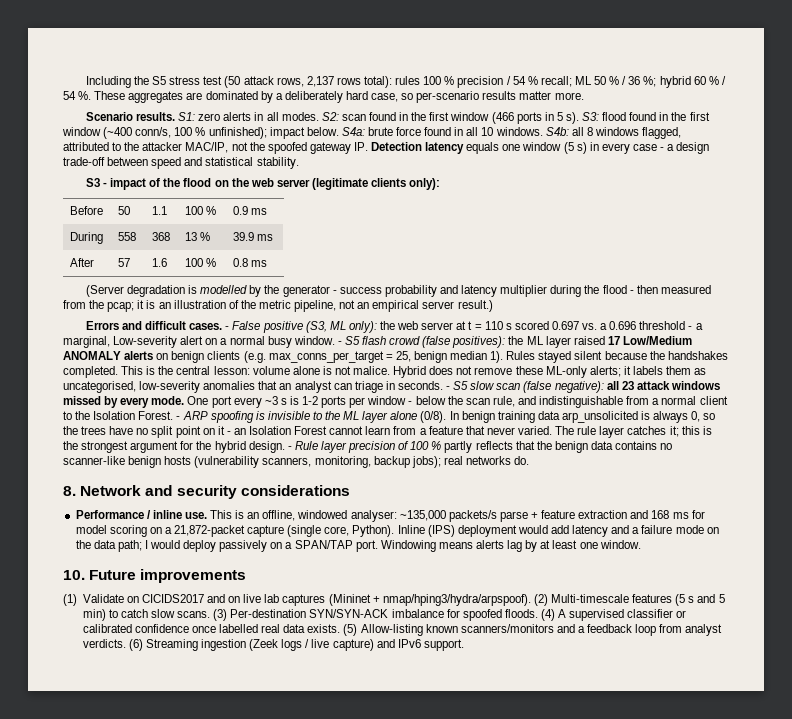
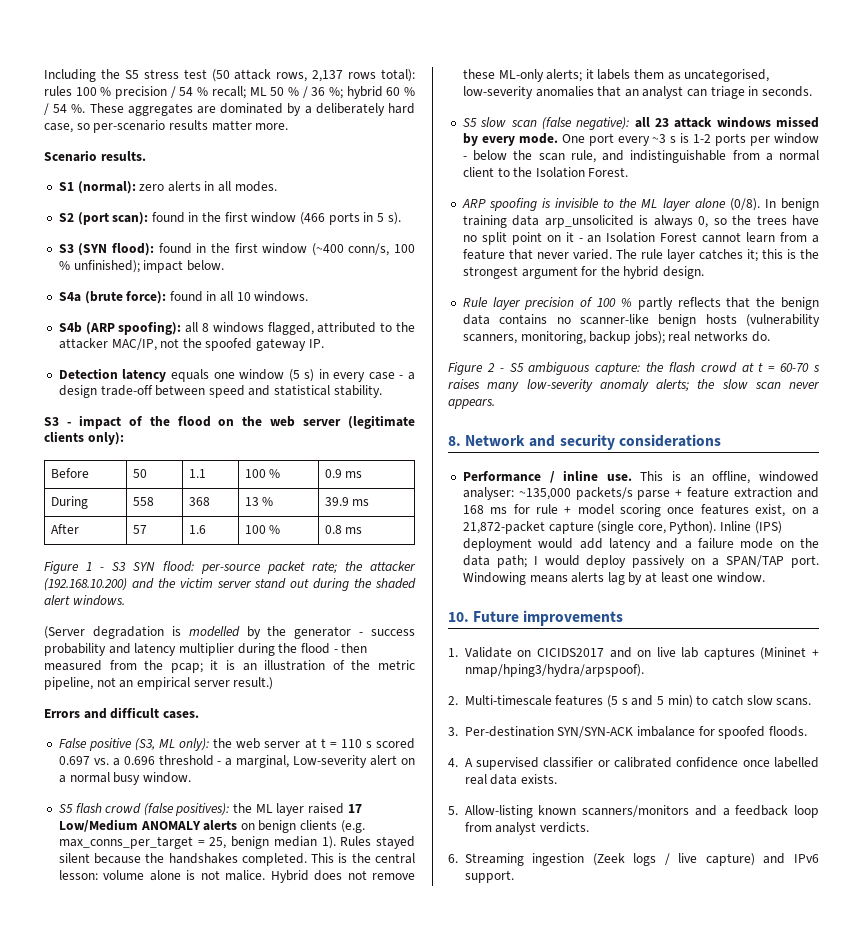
[178,112,196,121] S1: -> [58,181,136,194] // S1 (normal):
[321,112,366,121] S2: scan -> [58,212,149,225] // S2 (port scan):
[582,112,627,121] S3: flood -> [58,243,155,256] // S3 (SYN flood):
[341,127,422,136] S4a: brute force -> [58,291,167,304] // S4a (brute force):
[545,127,569,136] S4b: -> [58,321,182,335] // S4b (ARP spoofing):
(368, 146) none -> (324, 343) //
(268, 263) none -> [44,561,417,574] [44,578,417,591] [44,595,125,606] // Figure 1 - S3 SYN flood: per-source packet rate; the attacker (192.168.10.200) and the victim server stand out during the shaded alert windows.
[225,326,230,330] - -> (199, 715) //
[337,341,342,345] - -> (191, 777) //
[446,386,451,390] - -> (813, 91) //
[176,416,181,420] - -> (629, 172) //
[287,446,292,450] - -> (705, 272) //
(530, 460) none -> [448,362,820,375] [448,379,820,392] [448,399,495,409] // Figure 2 - S5 ambiguous capture: the flash crowd at t = 60-70 s raises many low-severity anomaly alerts; the slow scan never appears.
[75,525,147,537] model scoring -> [535,504,786,517] rule + model scoring once features exist,
[63,594,77,606] (1) -> [448,648,458,657] 1.
[533,594,548,606] (2) -> [448,696,458,705] // 2.
[213,609,228,621] (3) -> [448,727,458,736] // 3.
[541,609,556,621] (4) -> [448,758,458,767] // 4.
[343,624,358,636] (5) -> [448,806,458,815] // 5.
[128,639,143,651] (6) -> [448,854,458,863] // 6.

